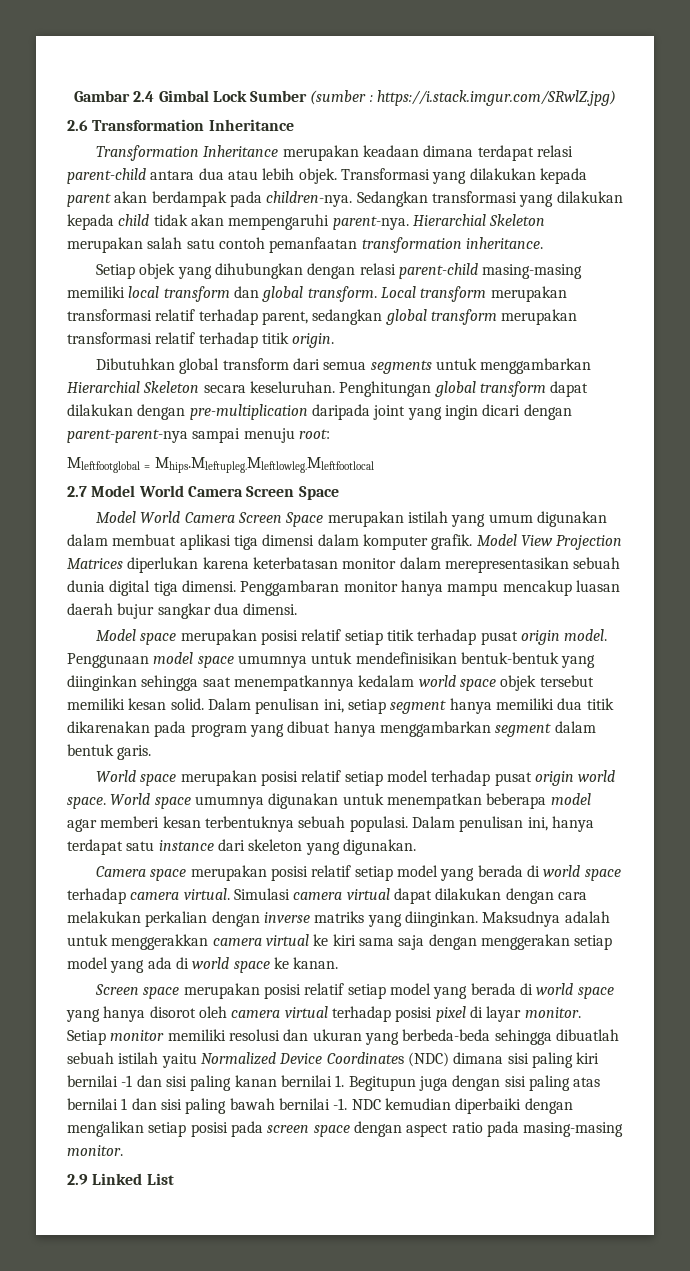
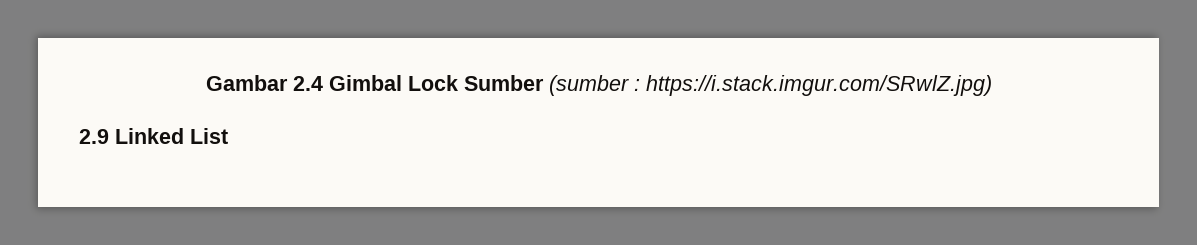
[67,119,294,131] [96,145,574,161] [67,168,587,184] [67,191,623,207] [67,214,546,230] [67,237,543,253] [96,263,583,279] [67,286,567,302] [67,309,578,325] [67,332,335,348] [96,358,592,374] [67,381,589,397] [67,404,572,420] [67,428,330,443] [67,457,374,473] [67,485,339,500] [96,511,608,527] [67,534,623,550] [67,557,621,573] [67,580,620,596] [67,603,298,619] [96,629,608,645] [67,652,596,668] [67,675,594,691] [67,698,614,714] [67,721,596,737] [67,744,152,760] [96,770,616,786] [67,793,591,809] [67,816,594,832] [67,839,416,855] [96,865,621,881] [67,888,587,904] [67,911,610,927] [67,934,613,950] [67,957,339,973] [95,983,614,999] [66,1006,581,1022] [67,1029,619,1045] [67,1052,600,1068] [67,1075,601,1091] [67,1098,573,1114] [67,1121,624,1137] [67,1145,123,1156] // 2.6 Transformation Inheritance // Transformation Inheritance merupakan keadaan dimana terdapat relasi parent-child antara dua atau lebih objek. Transformasi yang dilakukan kepada parent akan berdampak pada children-nya. Sedangkan transformasi yang dilakukan kepada child tidak akan mempengaruhi parent-nya. Hierarchial Skeleton merupakan salah satu contoh pemanfaatan transformation inheritance. // Setiap objek yang dihubungkan dengan relasi parent-child masing-masing memiliki local transform dan global transform. Local transform merupakan transformasi relatif terhadap parent, sedangkan global transform merupakan transformasi relatif terhadap titik origin. // Dibutuhkan global transform dari semua segments untuk menggambarkan Hierarchial Skeleton secara keseluruhan. Penghitungan global transform dapat dilakukan dengan pre-multiplication daripada joint yang ingin dicari dengan parent-parent-nya sampai menuju root: // Mleftfootglobal = Mhips.Mleftupleg.Mleftlowleg.Mleftfootlocal // 2.7 Model World Camera Screen Space // Model World Camera Screen Space merupakan istilah yang umum digunakan dalam membuat aplikasi tiga dimensi dalam komputer grafik. Model View Projection Matrices diperlukan karena keterbatasan monitor dalam merepresentasikan sebuah dunia digital tiga dimensi. Penggambaran monitor hanya mampu mencakup luasan daerah bujur sangkar dua dimensi. // Model space merupakan posisi relatif setiap titik terhadap pusat origin model. Penggunaan model space umumnya untuk mendefinisikan bentuk-bentuk yang diinginkan sehingga saat menempatkannya kedalam world space objek tersebut memiliki kesan solid. Dalam penulisan ini, setiap segment hanya memiliki dua titik dikarenakan pada program yang dibuat hanya menggambarkan segment dalam bentuk garis. // World space merupakan posisi relatif setiap model terhadap pusat origin world space. World space umumnya digunakan untuk menempatkan beberapa model agar memberi kesan terbentuknya sebuah populasi. Dalam penulisan ini, hanya terdapat satu instance dari skeleton yang digunakan. // Camera space merupakan posisi relatif setiap model yang berada di world space terhadap camera virtual. Simulasi camera virtual dapat dilakukan dengan cara melakukan perkalian dengan inverse matriks yang diinginkan. Maksudnya adalah untuk menggerakkan camera virtual ke kiri sama saja dengan menggerakan setiap model yang ada di world space ke kanan. // Screen space merupakan posisi relatif setiap model yang berada di world space yang hanya disorot oleh camera virtual terhadap posisi pixel di layar monitor. Setiap monitor memiliki resolusi dan ukuran yang berbeda-beda sehingga dibuatlah sebuah istilah yaitu Normalized Device Coordinates (NDC) dimana sisi paling kiri bernilai -1 dan sisi paling kanan bernilai 1. Begitupun juga dengan sisi paling atas bernilai 1 dan sisi paling bawah bernilai -1. NDC kemudian diperbaiki dengan mengalikan setiap posisi pada screen space dengan aspect ratio pada masing-masing monitor. -> (992, 85) none

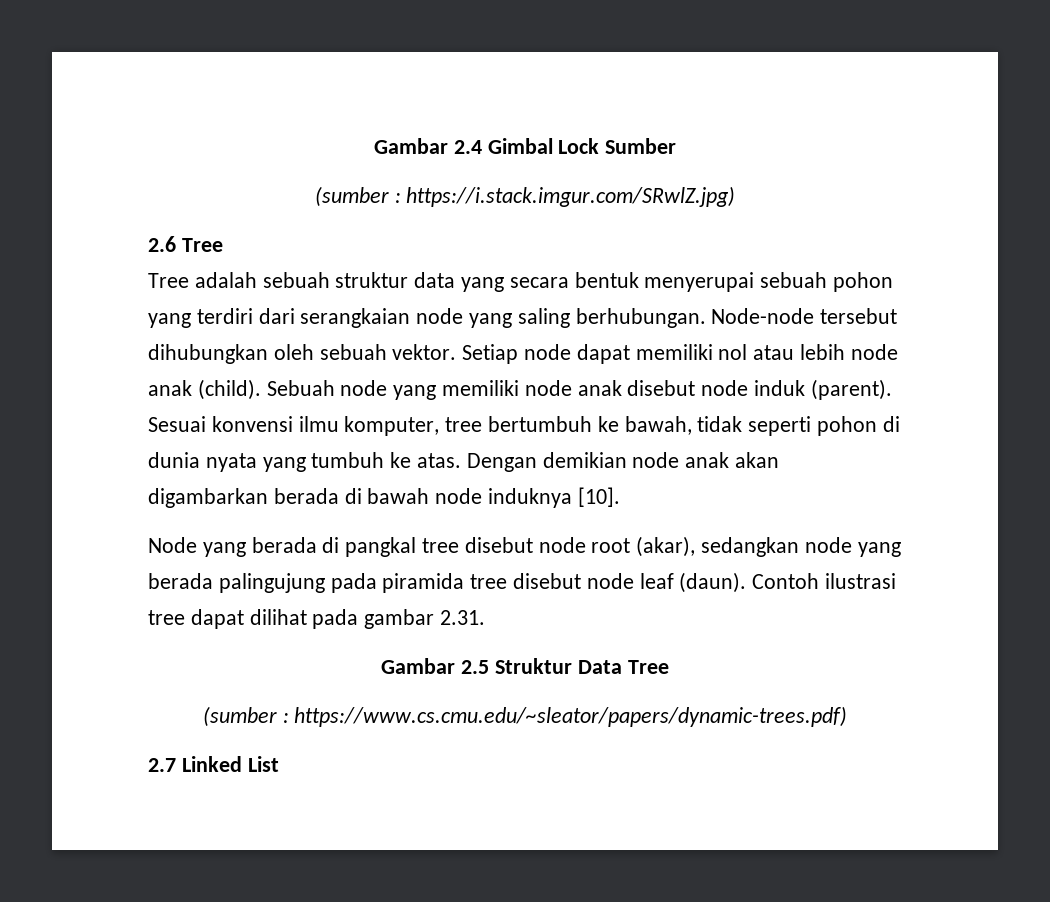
(544, 83) none -> (677, 146) //
[79,129,109,144] 2.9 -> [148,236,223,252] [148,272,894,292] [148,308,898,328] [148,344,898,364] [148,379,892,400] [148,416,900,436] [148,452,780,472] [148,487,620,508] [148,536,901,557] [148,572,897,593] [148,609,486,629] [381,658,669,674] [202,706,848,727] [148,758,176,772] 2.6 Tree // Tree adalah sebuah struktur data yang secara bentuk menyerupai sebuah pohon yang terdiri dari serangkaian node yang saling berhubungan. Node-node tersebut dihubungkan oleh sebuah vektor. Setiap node dapat memiliki nol atau lebih node anak (child). Sebuah node yang memiliki node anak disebut node induk (parent). Sesuai konvensi ilmu komputer, tree bertumbuh ke bawah, tidak seperti pohon di dunia nyata yang tumbuh ke atas. Dengan demikian node anak akan digambarkan berada di bawah node induknya [10]. // Node yang berada di pangkal tree disebut node root (akar), sedangkan node yang berada palingujung pada piramida tree disebut node leaf (daun). Contoh ilustrasi tree dapat dilihat pada gambar 2.31. // Gambar 2.5 Struktur Data Tree // (sumber : https://www.cs.cmu.edu/~sleator/papers/dynamic-trees.pdf) // 2.7

